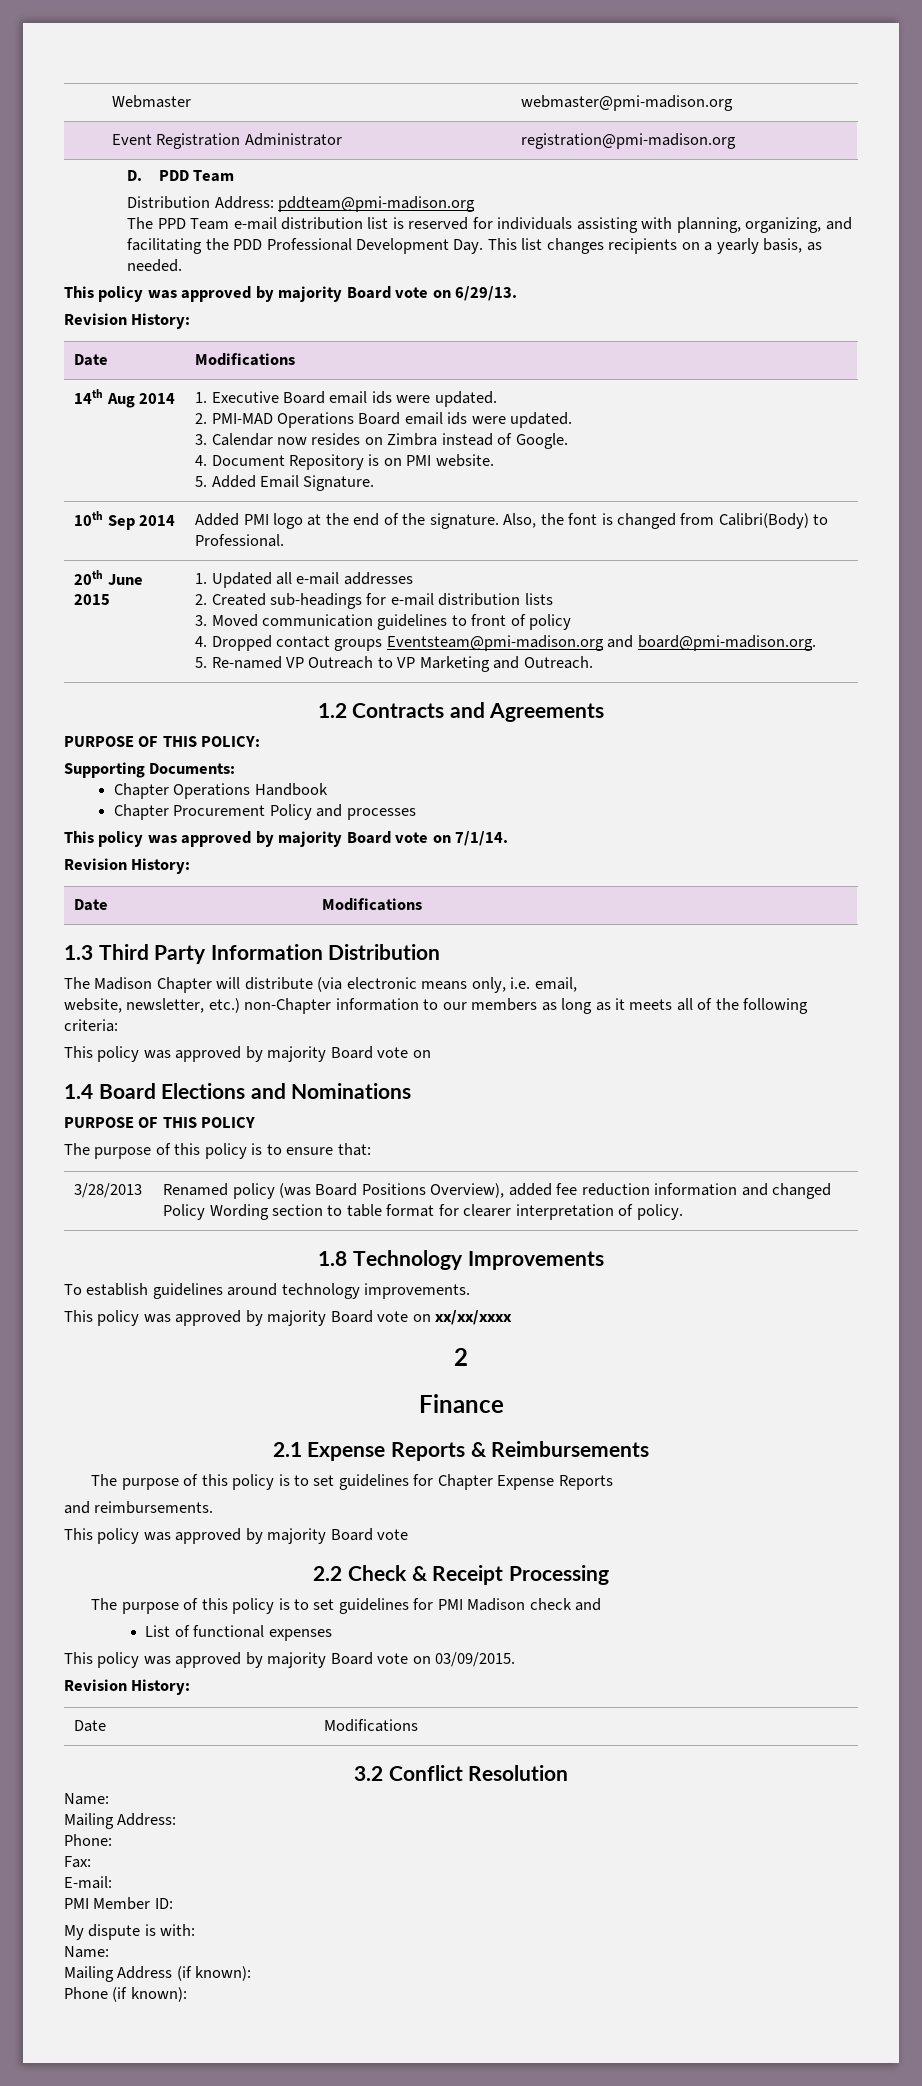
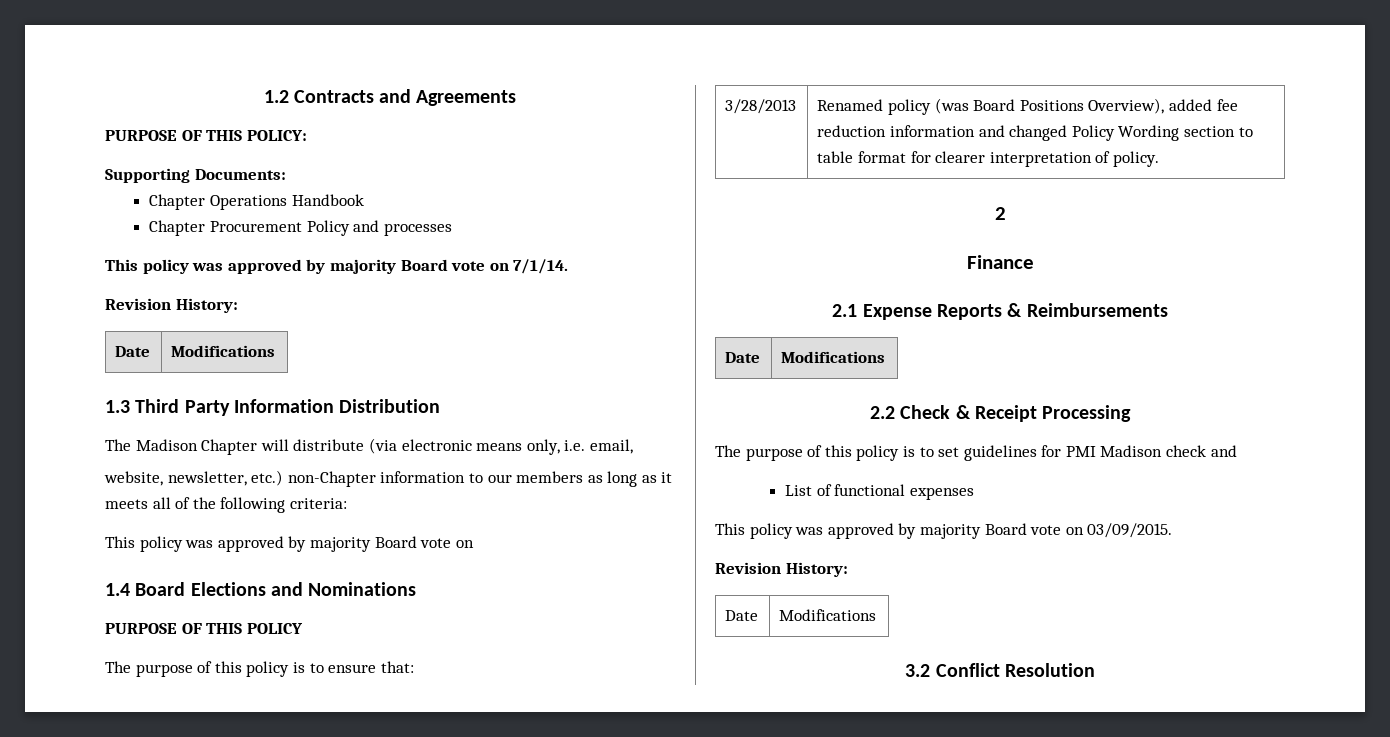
[112,95,192,108] [521,95,734,111] [112,133,342,149] [521,133,737,149] [127,170,235,182] [127,196,476,212] [127,217,852,233] [127,238,822,254] [127,259,183,272] [64,286,518,302] [64,313,191,329] [74,354,109,366] [195,353,296,366] [74,389,176,408] [195,391,497,407] [195,412,573,428] [195,433,568,449] [195,454,494,470] [195,475,375,491] [74,511,176,530] [195,513,829,529] [195,534,285,547] [74,570,143,585] [74,594,111,605] [195,572,413,588] [195,593,553,609] [195,614,572,630] [195,635,816,651] [195,656,593,672] Webmaster | webmaster@pmi-madison.org // Event Registration Administrator | registration@pmi-madison.org // D. PDD Team // Distribution Address: pddteam@pmi-madison.org // The PPD Team e-mail distribution list is reserved for individuals assisting with planning, organizing, and facilitating the PDD Professional Development Day. This list changes recipients on a yearly basis, as needed. // This policy was approved by majority Board vote on 6/29/13. // Revision History: // Date | Modifications // 14th Aug 2014 | 1. Executive Board email ids were updated. // 2. PMI-MAD Operations Board email ids were updated. // 3. Calendar now resides on Zimbra instead of Google. // 4. Document Repository is on PMI website. // 5. Added Email Signature. // 10th Sep 2014 | Added PMI logo at the end of the signature. Also, the font is changed from Calibri(Body) to Professional. // 20th June 2015 | 1. Updated all e-mail addresses // 2. Created sub-headings for e-mail distribution lists // 3. Moved communication guidelines to front of policy // 4. Dropped contact groups Eventsteam@pmi-madison.org and board@pmi-madison.org. // 5. Re-named VP Outreach to VP Marketing and Outreach. // -> (263, 96) none
[318,1250,604,1270] [64,1283,471,1299] [64,1310,513,1326] // 1.8 Technology Improvements // To establish guidelines around technology improvements. // This policy was approved by majority Board vote on xx/xx/xxxx -> (1160, 159) none
[91,1474,613,1490] [64,1501,214,1514] [64,1528,409,1544] // The purpose of this policy is to set guidelines for Chapter Expense Reports // and reimbursements. // This policy was approved by majority Board vote -> [725,352,761,363] [781,351,886,363] // Date | Modifications
[64,1793,109,1805] [64,1813,177,1829] [64,1834,112,1846] [64,1856,91,1868] [64,1876,112,1889] [64,1897,173,1910] [64,1924,196,1940] [64,1946,109,1958] [64,1966,252,1982] [64,1987,187,2002] // Name: // Mailing Address: // Phone: // Fax: // E-mail: // PMI Member ID: // My dispute is with: // Name: // Mailing Address (if known): // Phone (if known): -> (1095, 670) none

